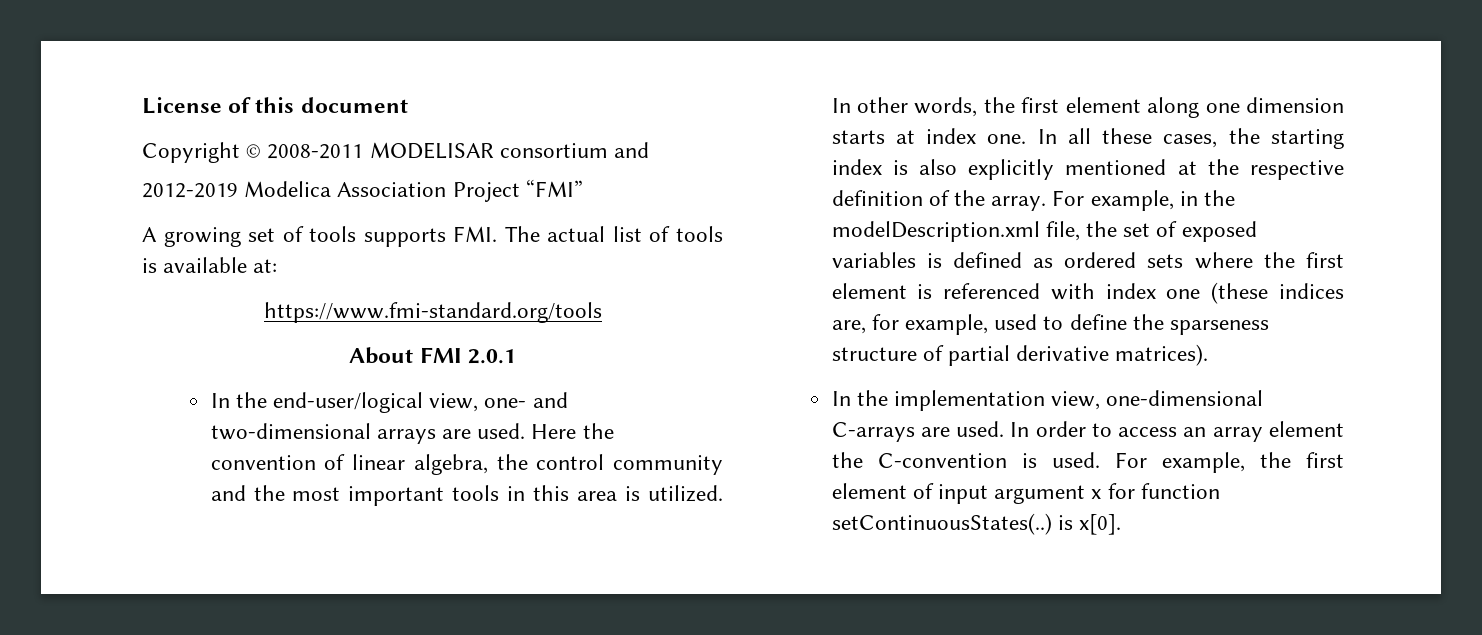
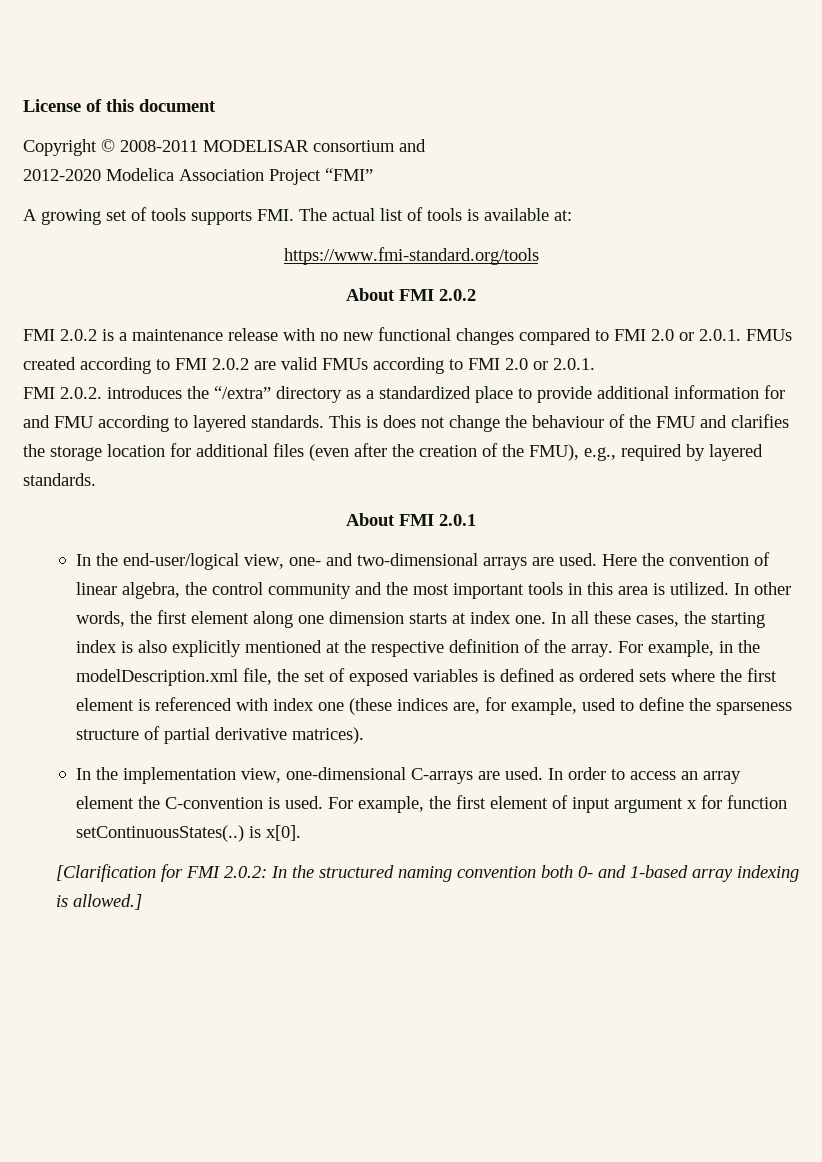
[142,183,238,198] 2012-2019 -> [23,169,101,181] 2012-2020
(602, 312) none -> [346,288,476,301] [23,327,792,345] [23,357,595,374] [23,385,785,403] [23,414,789,432] [23,443,763,461] [23,473,96,486] // About FMI 2.0.2 // FMI 2.0.2 is a maintenance release with no new functional changes compared to FMI 2.0 or 2.0.1. FMUs created according to FMI 2.0.2 are valid FMUs according to FMI 2.0 or 2.0.1. // FMI 2.0.2. introduces the “/extra” directory as a standardized place to provide additional information for and FMU according to layered standards. This is does not change the behaviour of the FMU and clarifies the storage location for additional files (even after the creation of the FMU), e.g., required by layered standards.
(1122, 524) none -> [55,864,799,882] [55,894,142,910] // [Clarification for FMI 2.0.2: In the structured naming convention both 0- and 1-based array indexing is allowed.]

